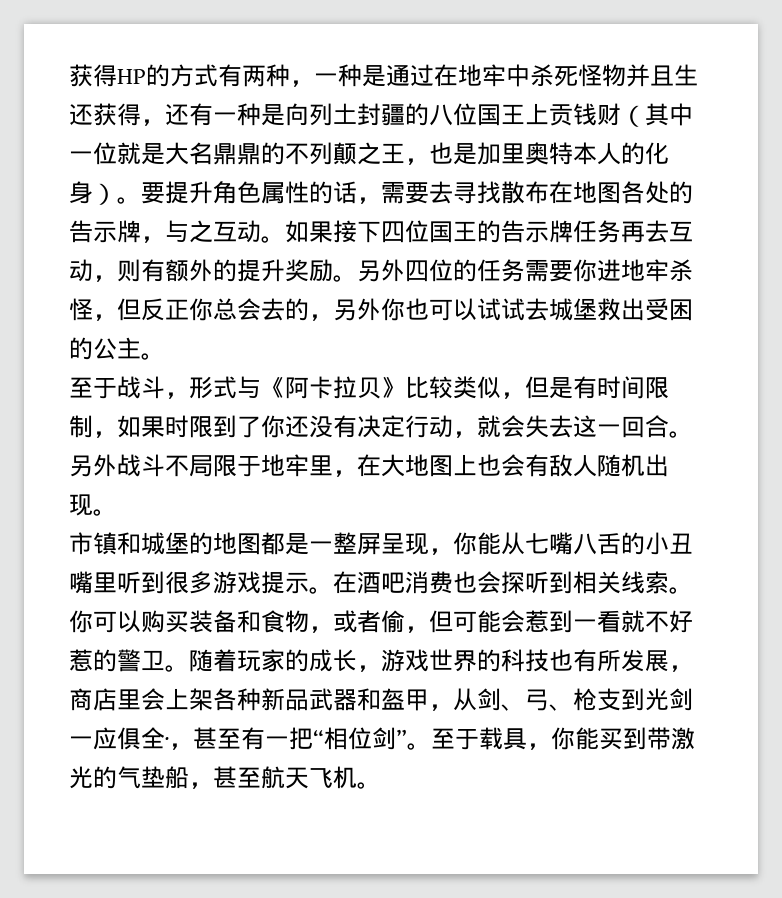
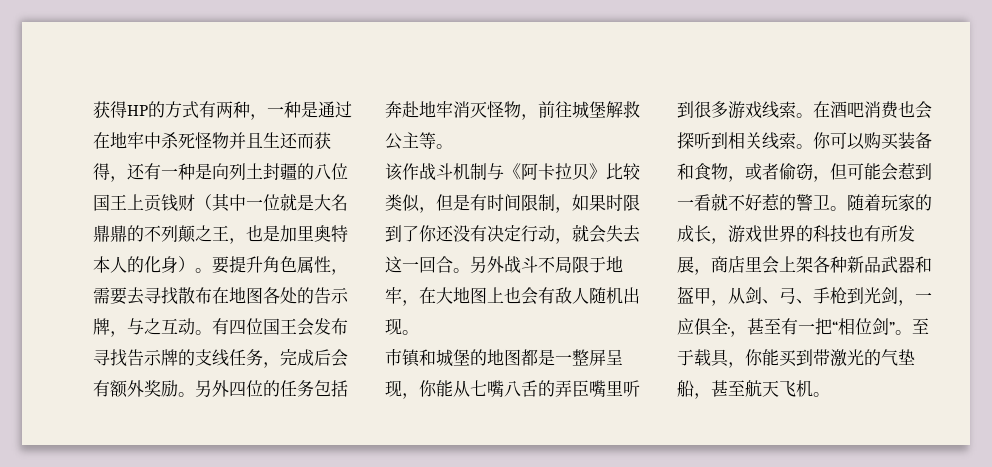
(93, 114) none -> [297,132,314,149] 而
[309,181,357,204] 的话 -> (331, 264) none
[285,220,693,243] [69,259,285,282] 如果接下四位国王的告示牌任务再去互动，则有额外的提升 -> [212,318,348,336] [93,349,348,368] [93,380,144,398] 有四位国王会发布寻找告示牌的支线任务，完成后会有额外
[525,259,693,282] [69,298,693,321] [69,337,165,360] [69,376,237,399] 需要你进地牢杀怪，但反正你总会去的，另外你也可以试试去城堡救出受困的公主。 // 至于战斗，形式 -> [314,380,348,397] [385,101,640,120] [385,132,453,150] [385,163,487,181] 包括奔赴地牢消灭怪物，前往城堡解救公主等。 // 该作战斗机制
[309,455,333,476] 里 -> (402, 295) none
[645,532,693,555] 小丑 -> [555,380,589,397] 弄臣
[261,571,309,594] 提示 -> [762,101,796,119] 线索
(405, 621) none -> [796,163,813,181] 窃
[573,688,693,711] 枪支到光剑 -> [813,287,915,306] 手枪到光剑，

